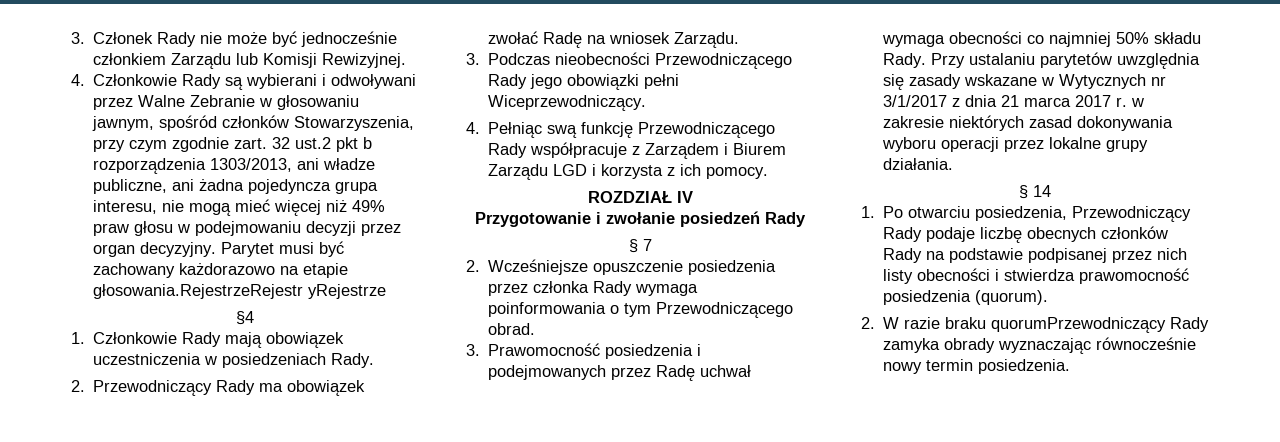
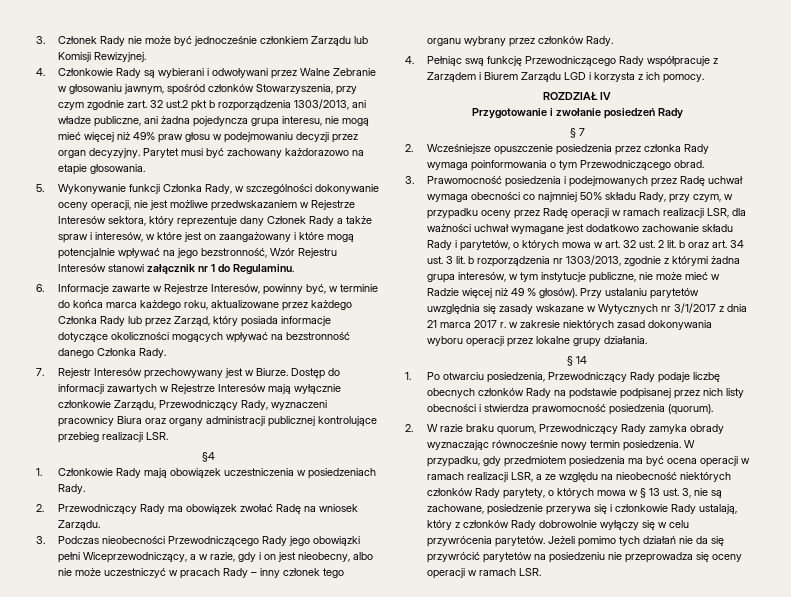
[93,284,387,299] głosowania.RejestrzeRejestr yRejestrze -> [89,164,145,174] [36,184,379,194] [57,200,355,211] [57,216,372,227] [57,232,354,243] [57,248,337,259] [57,264,294,275] [36,284,378,295] [57,300,352,311] [57,316,331,327] [57,332,350,343] [57,348,166,358] [36,368,340,379] [57,384,341,394] [57,400,327,410] [57,416,377,427] [57,432,168,443] głosowania. // 5. Wykonywanie funkcji Członka Rady, w szczególności dokonywanie oceny operacji, nie jest możliwe przedwskazaniem w Rejestrze Interesów sektora, który reprezentuje dany Członek Rady a także spraw i interesów, w które jest on zaangażowany i które mogą potencjalnie wpływać na jego bezstronność, Wzór Rejestru Interesów stanowi załącznik nr 1 do Regulaminu. // 6. Informacje zawarte w Rejestrze Interesów, powinny być, w terminie do końca marca każdego roku, aktualizowane przez każdego Członka Rady lub przez Zarząd, który posiada informacje dotyczące okoliczności mogących wpływać na bezstronność danego Członka Rady. // 7. Rejestr Interesów przechowywany jest w Biurze. Dostęp do informacji zawartych w Rejestrze Interesów mają wyłącznie członkowie Zarządu, Przewodniczący Rady, wyznaczeni pracownicy Biura oraz organy administracji publicznej kontrolujące przebieg realizacji LSR.
[488,95,647,111] Wiceprzewodniczący. -> [82,552,373,563] [57,568,344,579] [426,36,613,47] Wiceprzewodniczący, a w razie, gdy i on jest nieobecny, albo nie może uczestniczyć w pracach Rady – inny członek tego organu wybrany przez członków Rady.
[883,53,927,68] Rady. -> [638,192,733,203] [426,208,746,219] [426,224,733,234] [426,240,744,251] [426,255,740,267] [426,272,720,283] [426,288,577,298] Rady, przy czym, w przypadku oceny przez Radę operacji w ramach realizacji LSR, dla ważności uchwał wymagane jest dodatkowo zachowanie składu Rady i parytetów, o których mowa w art. 32 ust. 2 lit. b oraz art. 34 ust. 3 lit. b rozporządzenia nr 1303/2013, zgodnie z którymi żadna grupa interesów, w tym instytucje publiczne, nie może mieć w Radzie więcej niż 49 % głosów).
[991,317,1167,333] quorumPrzewodniczący -> [496,424,618,435] quorum, Przewodniczący
(1071, 366) none -> [683,440,695,448] [426,456,750,467] [426,472,731,482] [426,488,722,499] [426,504,737,515] [426,520,689,530] [426,536,724,547] [426,552,742,563] [426,568,541,579] W przypadku, gdy przedmiotem posiedzenia ma być ocena operacji w ramach realizacji LSR, a ze względu na nieobecność niektórych członków Rady parytety, o których mowa w § 13 ust. 3, nie są zachowane, posiedzenie przerywa się i członkowie Rady ustalają, który z członków Rady dobrowolnie wyłączy się w celu przywrócenia parytetów. Jeżeli pomimo tych działań nie da się przywrócić parytetów na posiedzeniu nie przeprowadza się oceny operacji w ramach LSR.

